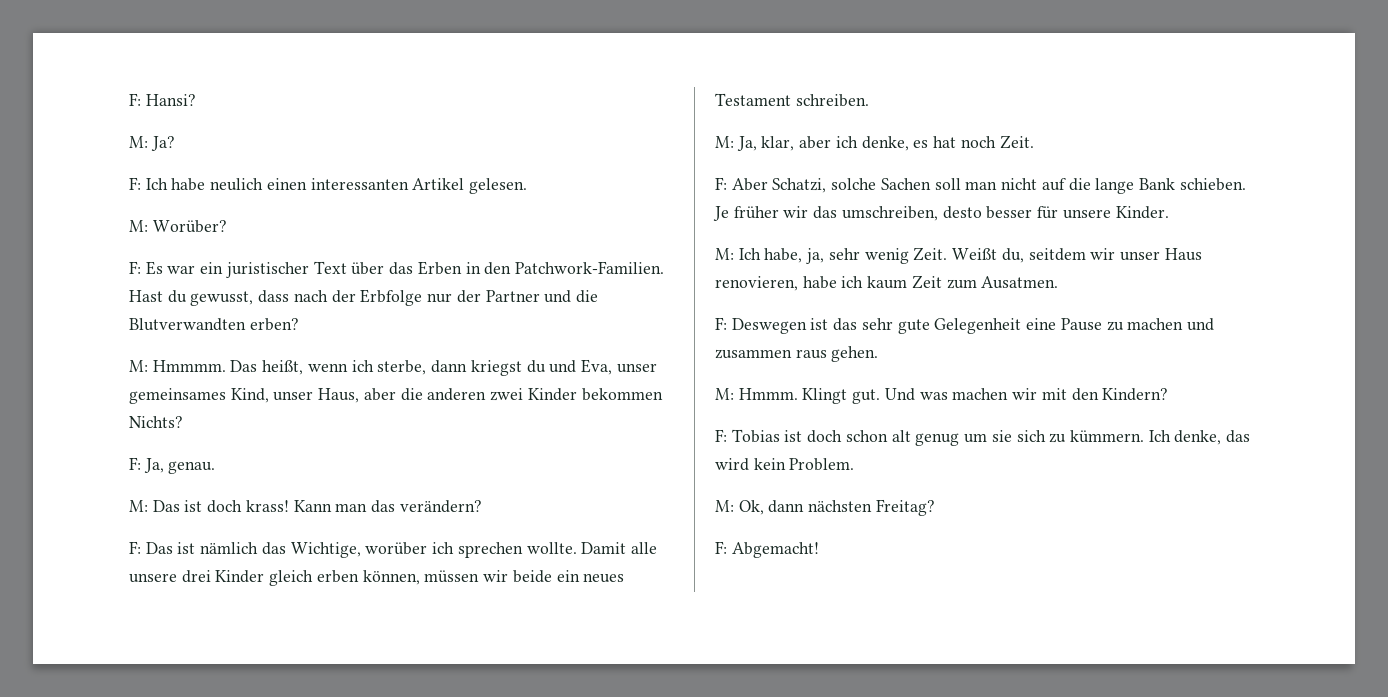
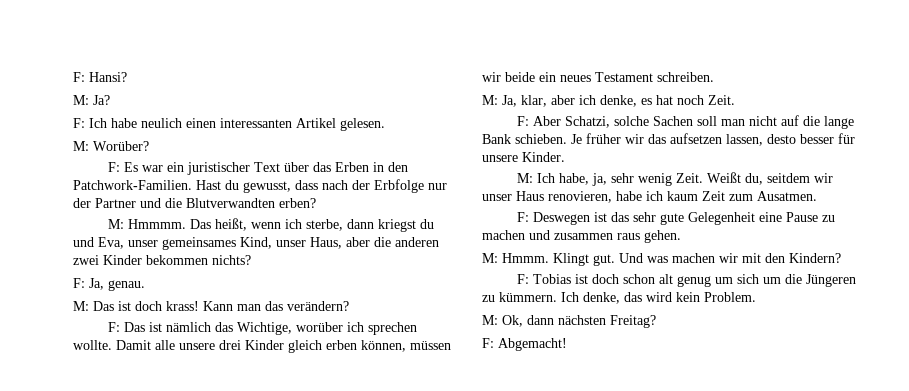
[129,416,183,428] Nichts? -> [212,255,251,265] nichts?
[841,206,938,221] umschreiben, -> [670,133,763,146] aufsetzen lassen,
[991,430,1046,442] sie sich -> [737,274,857,287] sich um die Jüngeren

